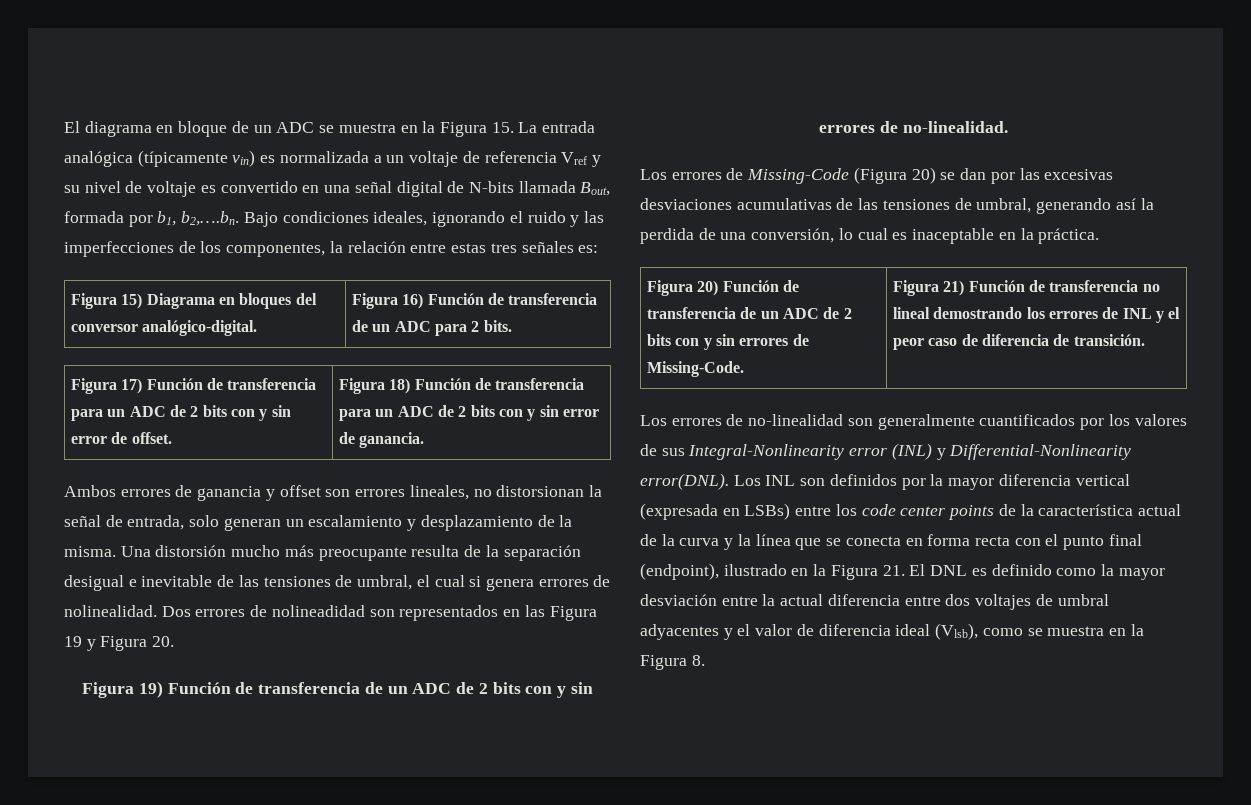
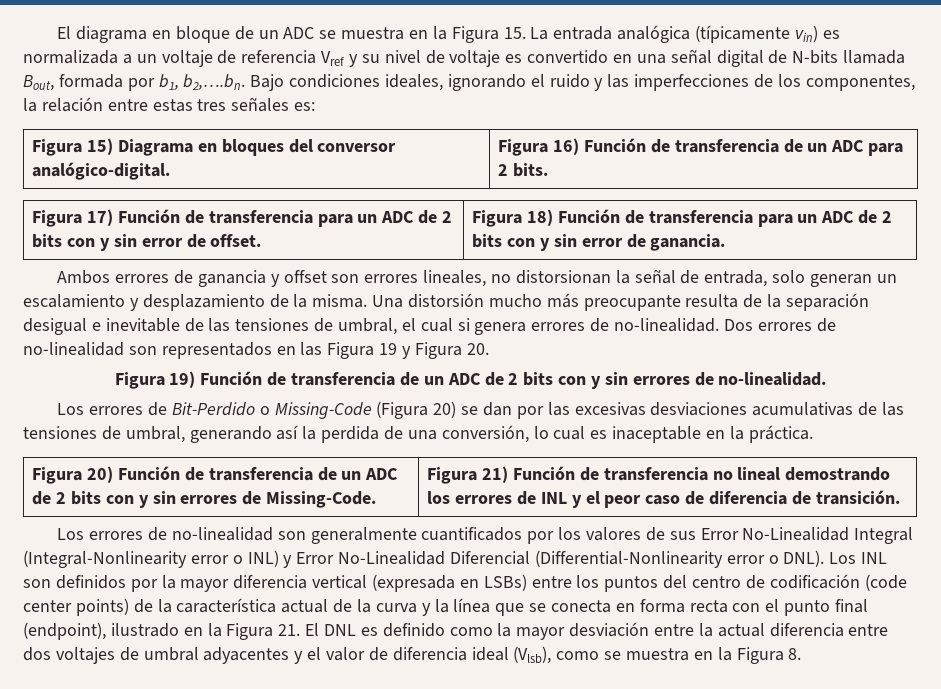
[64,605,157,617] nolinealidad. -> [614,318,720,332] no-linealidad.
[271,605,365,617] nolineadidad -> [23,342,124,356] no-linealidad
(744, 174) none -> [171,402,270,416] Bit-Perdido o
[688,443,1132,460] [640,473,729,490] Integral-Nonlinearity error (INL) y Differential-Nonlinearity error(DNL). -> [700,527,914,544] [23,550,825,568] Error No-Linealidad Integral (Integral-Nonlinearity error o INL) y Error No-Linealidad Diferencial (Differential-Nonlinearity error o DNL).
[861,504,995,520] code center points -> [604,574,907,592] [23,598,129,616] puntos del centro de codificación (code center points)

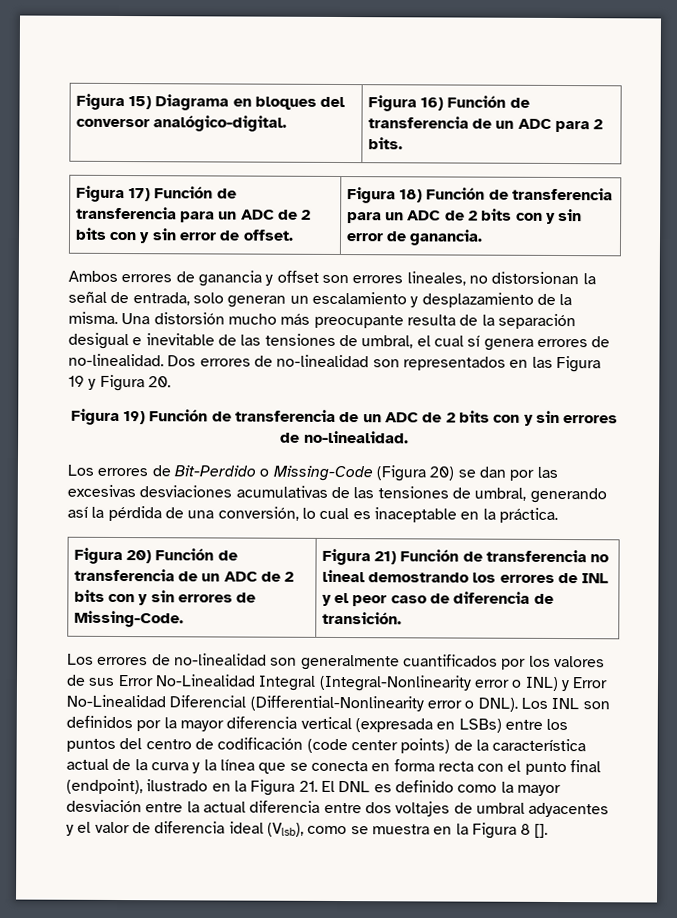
[57,25,840,43] [23,49,906,67] [23,74,915,91] [23,97,316,112] El diagrama en bloque de un ADC se muestra en la Figura 15. La entrada analógica (típicamente vin) es normalizada a un voltaje de referencia Vref y su nivel de voltaje es convertido en una señal digital de N-bits llamada Bout, formada por b1, b2,….bn. Bajo condiciones ideales, ignorando el ruido y las imperfecciones de los componentes, la relación entre estas tres señales es: // -> (75, 102) none
[457,318,470,331] si -> [467,335,481,347] sí
[321,426,380,443] perdida -> [107,505,162,522] pérdida
[788,648,802,660] 8. -> [520,823,549,838] 8 [].

